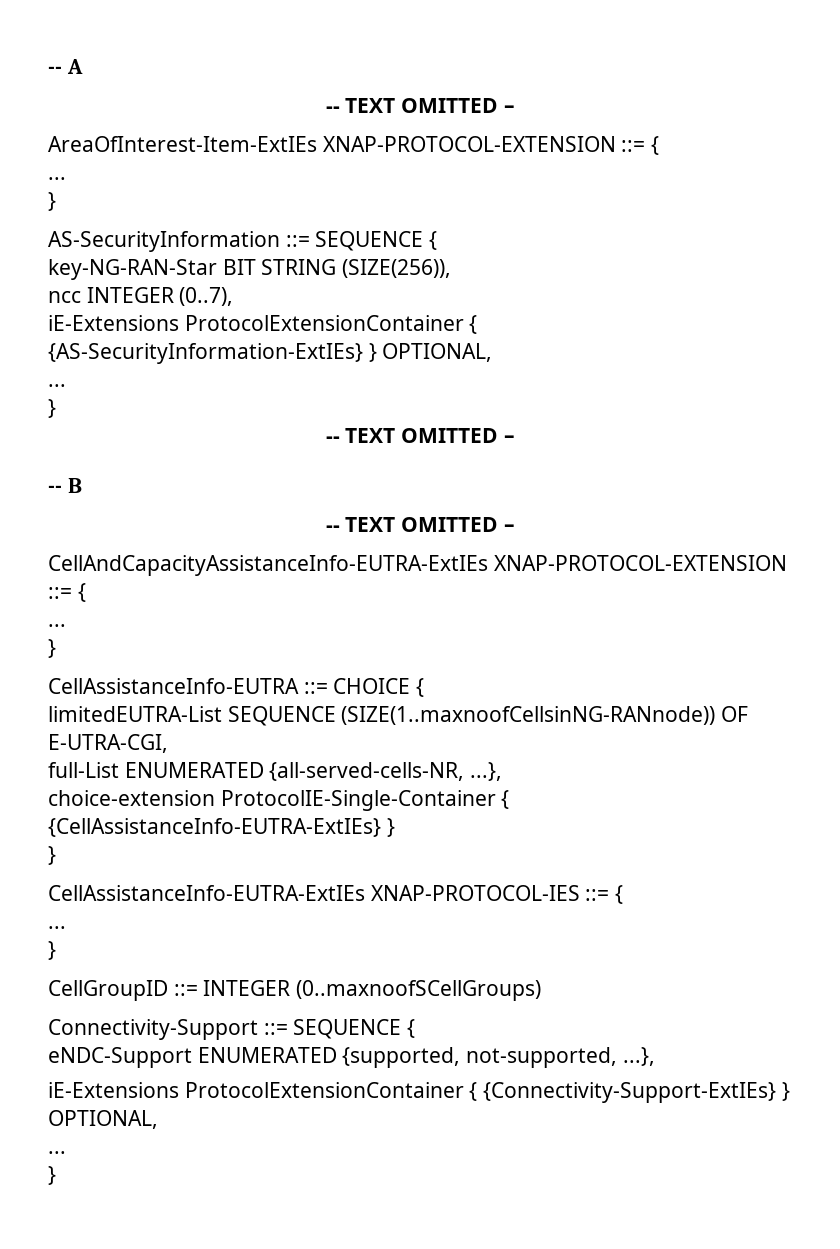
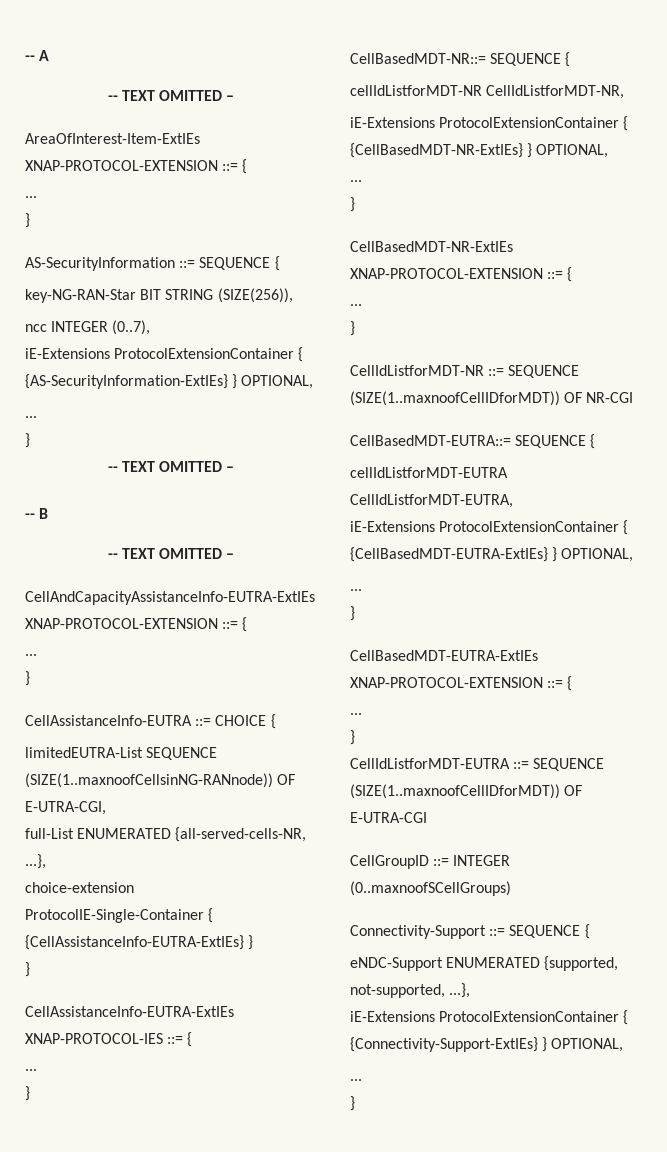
(56, 950) none -> [350,52,571,67] [350,85,625,99] [350,116,629,131] [350,143,609,158] [350,180,362,182] [350,197,355,212] [350,241,513,252] [350,267,573,282] [350,304,362,306] [350,321,355,336] [350,365,580,378] [350,391,634,406] [350,434,596,449] [350,467,508,478] [350,494,513,508] [350,520,629,535] [350,547,634,562] [350,589,362,591] [350,606,355,621] [350,650,538,661] [350,676,573,691] [350,713,362,715] [350,730,355,745] [350,758,605,771] [350,784,583,799] [350,812,427,823] // CellBasedMDT-NR::= SEQUENCE { // cellIdListforMDT-NR CellIdListforMDT-NR, // iE-Extensions ProtocolExtensionContainer { {CellBasedMDT-NR-ExtIEs} } OPTIONAL, // ... // } // CellBasedMDT-NR-ExtIEs XNAP-PROTOCOL-EXTENSION ::= { // ... // } // CellIdListforMDT-NR ::= SEQUENCE (SIZE(1..maxnoofCellIDforMDT)) OF NR-CGI // CellBasedMDT-EUTRA::= SEQUENCE { // cellIdListforMDT-EUTRA CellIdListforMDT-EUTRA, // iE-Extensions ProtocolExtensionContainer { {CellBasedMDT-EUTRA-ExtIEs} } OPTIONAL, // ... // } // CellBasedMDT-EUTRA-ExtIEs XNAP-PROTOCOL-EXTENSION ::= { // ... // } // CellIdListforMDT-EUTRA ::= SEQUENCE (SIZE(1..maxnoofCellIDforMDT)) OF E-UTRA-CGI

